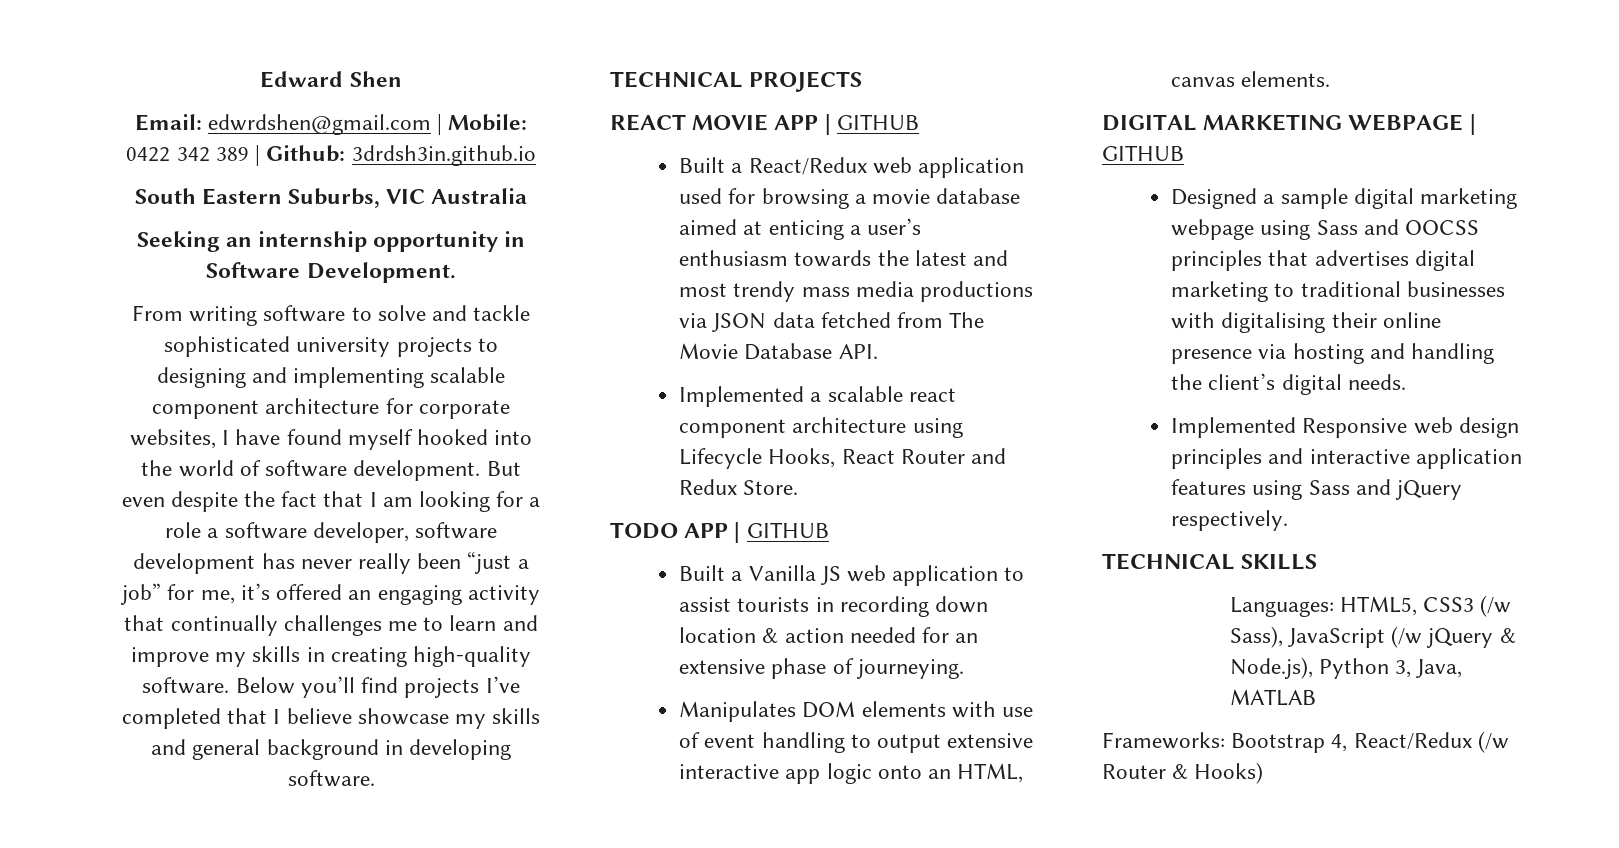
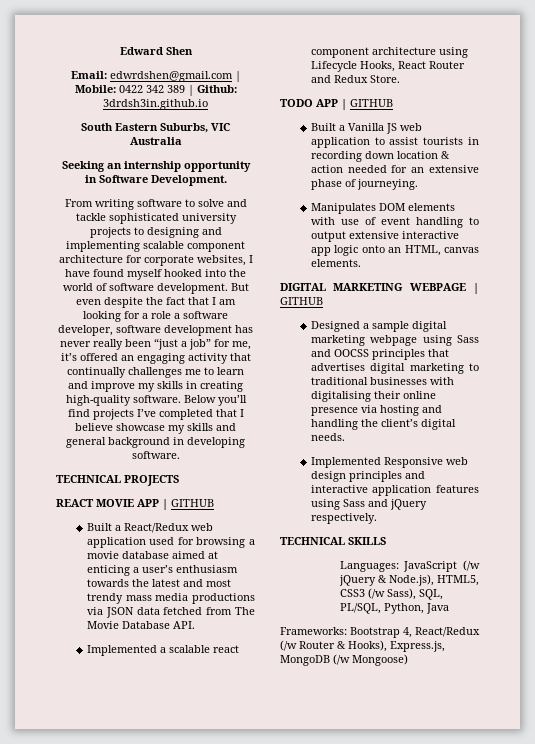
[1340,595,1512,617] [1229,626,1283,648] HTML5, CSS3 (/w Sass), -> (399, 566) none
[1319,658,1463,679] [1229,689,1316,706] Python 3, Java, MATLAB -> [437,575,479,586] [339,588,443,600] [339,603,449,614] HTML5, CSS3 (/w Sass), SQL, PL/SQL, Python, Java
[1194,762,1264,784] Hooks) -> [348,640,445,652] [280,654,408,666] Hooks), Express.js, MongoDB (/w Mongoose)

